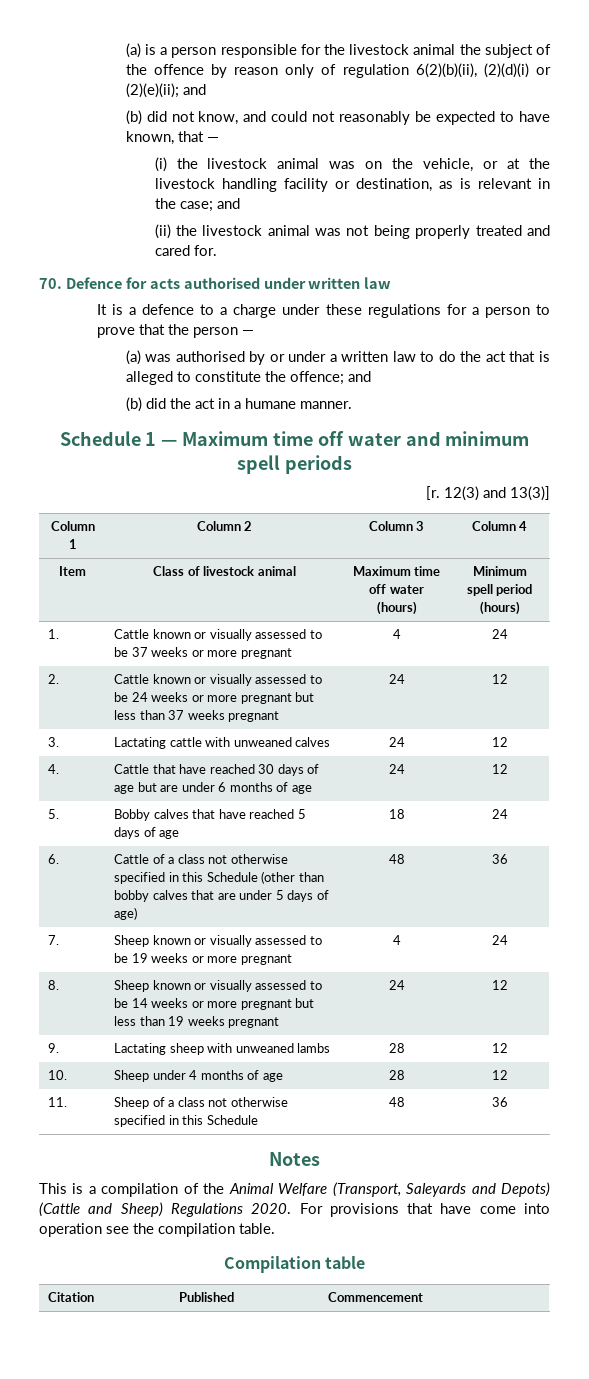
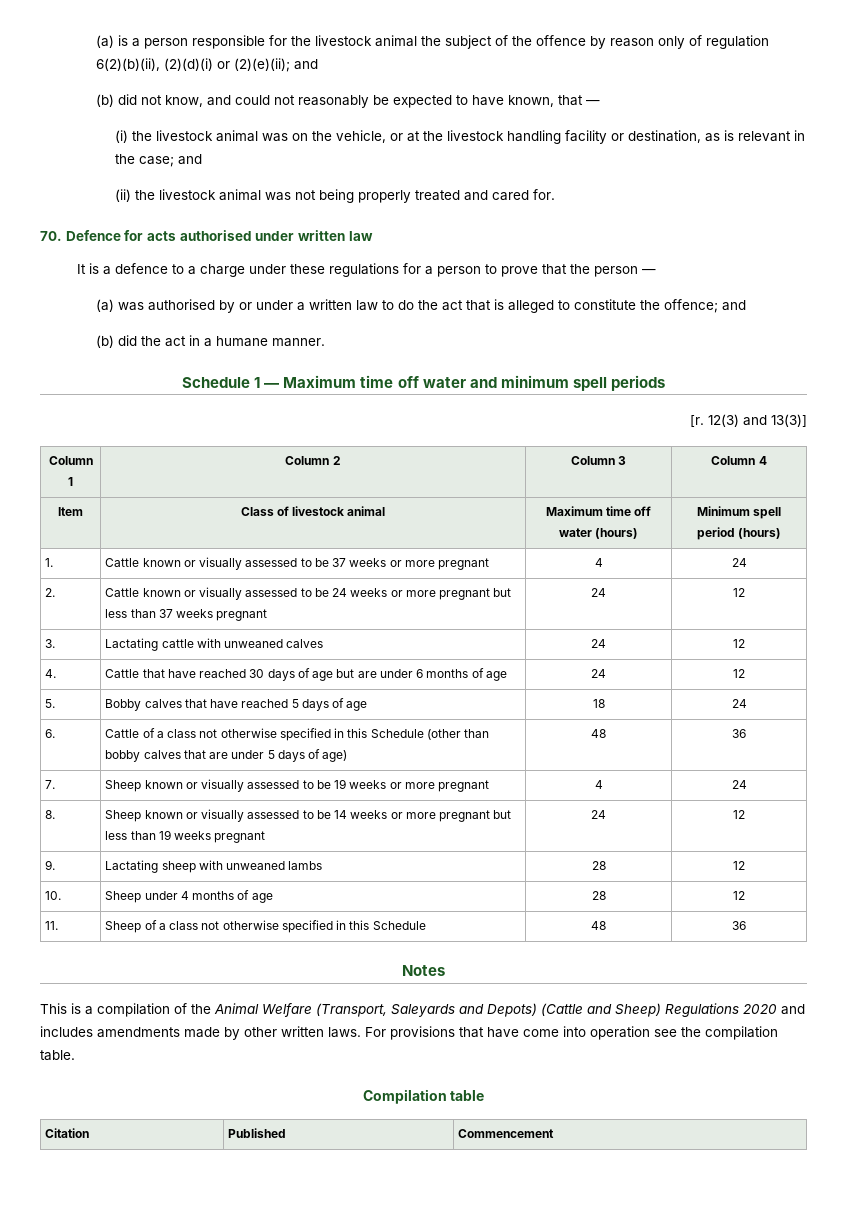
[251,1203,292,1214] 2020. -> [743,1004,805,1015] [40,1026,361,1040] 2020 and includes amendments made by other written laws.

